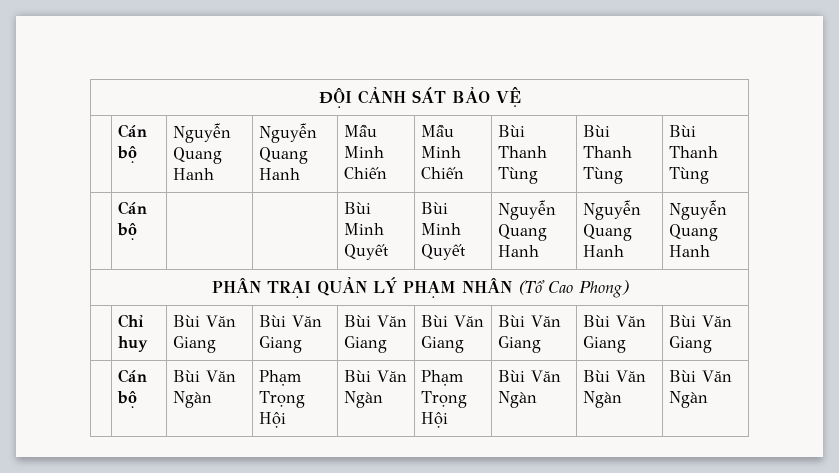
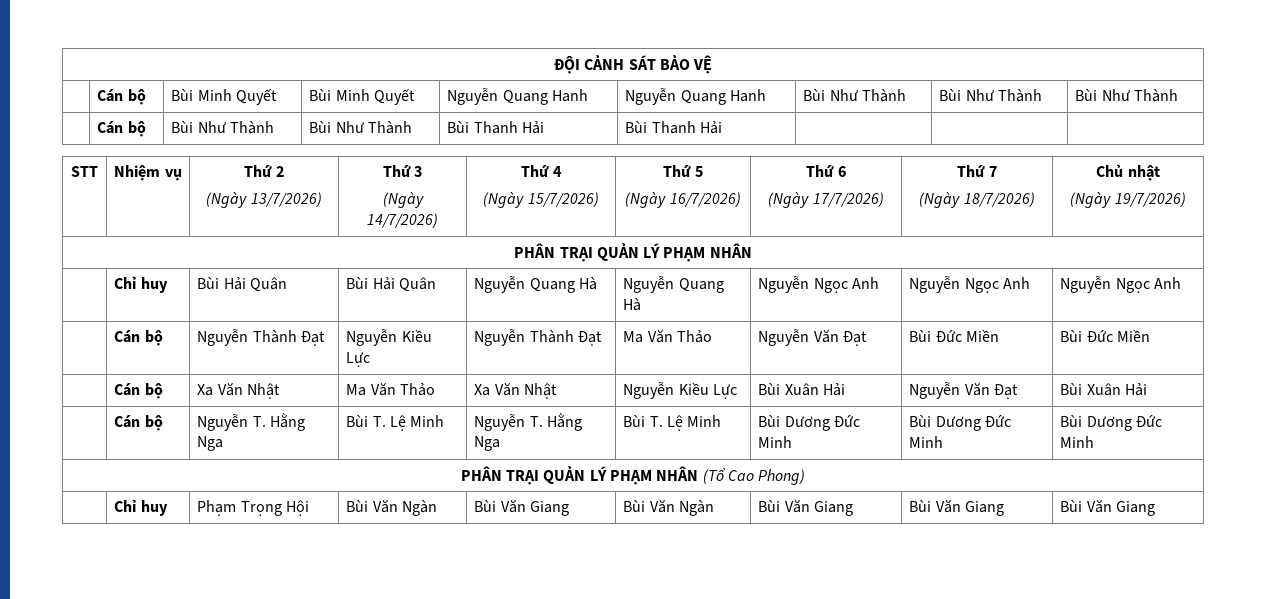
[172,123,231,143] [172,147,222,164] [172,168,214,180] [258,123,317,143] [258,147,308,164] [258,168,300,180] [343,124,377,137] [343,146,384,158] [343,167,387,179] [420,124,454,137] [420,146,461,158] [420,167,464,179] [497,125,525,137] [497,146,547,158] [497,167,538,184] [582,125,610,137] [582,146,632,158] [582,167,623,184] [668,125,696,137] [668,146,718,158] [668,167,709,184] [117,201,147,215] [116,223,137,240] | Nguyễn Quang Hanh | Nguyễn Quang Hanh | Mầu Minh Chiến | Mầu Minh Chiến | Bùi Thanh Tùng | Bùi Thanh Tùng | Bùi Thanh Tùng // | Cán bộ | | -> (146, 97) none
[668,200,727,220] [668,224,718,241] [668,245,710,257] Nguyễn Quang Hanh -> [803,89,906,102] [939,89,1042,102] [1075,89,1178,102] [97,121,146,137] [171,121,274,134] [309,121,412,134] [447,121,544,134] [625,121,722,134] [71,166,98,177] [114,165,182,181] [244,165,284,177] [206,192,322,208] [382,165,423,177] [382,192,424,208] [367,213,438,228] [521,165,562,177] [483,192,599,208] [663,165,703,177] [625,192,741,208] [806,165,846,177] [768,192,884,208] [957,165,997,177] [919,192,1035,208] [1096,164,1160,181] [1070,192,1186,208] [514,243,752,262] [114,276,168,293] [197,277,287,292] [346,277,436,292] [474,276,597,293] [623,276,724,293] [623,298,642,311] [758,276,879,293] [909,276,1030,293] [1060,276,1181,293] [114,330,163,346] [197,329,325,346] [346,329,432,346] [346,352,371,367] [474,329,602,346] [623,329,712,343] [758,329,867,346] [909,329,999,342] [1060,329,1150,342] [114,383,163,399] [197,382,280,399] [346,382,435,396] [474,382,557,399] [623,382,737,399] [758,383,845,396] [909,382,1018,399] [1060,383,1147,396] [114,415,163,431] [197,413,305,431] [197,436,224,451] [346,415,445,431] [474,413,582,431] [474,436,501,451] [623,415,722,431] [758,415,860,431] [758,436,793,448] [909,415,1011,431] [909,436,944,448] [1060,415,1162,431] [1060,436,1095,448] Bùi Như Thành | Bùi Như Thành | Bùi Như Thành // | Cán bộ | Bùi Như Thành | Bùi Như Thành | Bùi Thanh Hải | Bùi Thanh Hải | | | // STT | Nhiệm vụ | Thứ 2 // (Ngày 13/7/2026) | Thứ 3 // (Ngày 14/7/2026) | Thứ 4 // (Ngày 15/7/2026) | Thứ 5 // (Ngày 16/7/2026) | Thứ 6 // (Ngày 17/7/2026) | Thứ 7 // (Ngày 18/7/2026) | Chủ nhật // (Ngày 19/7/2026) // PHÂN TRẠI QUẢN LÝ PHẠM NHÂN // | Chỉ huy | Bùi Hải Quân | Bùi Hải Quân | Nguyễn Quang Hà | Nguyễn Quang Hà | Nguyễn Ngọc Anh | Nguyễn Ngọc Anh | Nguyễn Ngọc Anh // | Cán bộ | Nguyễn Thành Đạt | Nguyễn Kiều Lực | Nguyễn Thành Đạt | Ma Văn Thảo | Nguyễn Văn Đạt | Bùi Đức Miền | Bùi Đức Miền // | Cán bộ | Xa Văn Nhật | Ma Văn Thảo | Xa Văn Nhật | Nguyễn Kiều Lực | Bùi Xuân Hải | Nguyễn Văn Đạt | Bùi Xuân Hải // | Cán bộ | Nguyễn T. Hằng Nga | Bùi T. Lệ Minh | Nguyễn T. Hằng Nga | Bùi T. Lệ Minh | Bùi Dương Đức Minh | Bùi Dương Đức Minh | Bùi Dương Đức Minh
[172,315,236,327] [172,336,216,353] [258,315,322,327] [258,336,302,353] [343,315,407,327] [343,336,387,353] [420,315,484,327] [420,336,464,353] [497,315,561,327] [497,336,541,353] [582,315,646,327] [582,336,626,353] [668,315,732,327] [668,336,712,353] [117,369,147,383] [116,391,137,408] [172,370,236,382] [172,391,212,408] [258,370,302,386] [258,391,305,408] [258,412,286,428] [343,370,407,382] [343,391,383,408] [420,370,464,386] [420,391,467,408] [420,412,448,428] [497,370,561,382] [497,391,537,408] [582,370,646,382] [582,391,622,408] [668,370,732,382] [668,391,708,408] | Bùi Văn Giang | Bùi Văn Giang | Bùi Văn Giang | Bùi Văn Giang | Bùi Văn Giang | Bùi Văn Giang | Bùi Văn Giang // | Cán bộ | Bùi Văn Ngàn | Phạm Trọng Hội | Bùi Văn Ngàn | Phạm Trọng Hội | Bùi Văn Ngàn | Bùi Văn Ngàn | Bùi Văn Ngàn -> [197,500,309,516] [346,499,437,516] [474,499,569,516] [623,499,714,516] [758,499,853,516] [909,499,1004,516] [1060,499,1155,516] | Phạm Trọng Hội | Bùi Văn Ngàn | Bùi Văn Giang | Bùi Văn Ngàn | Bùi Văn Giang | Bùi Văn Giang | Bùi Văn Giang

